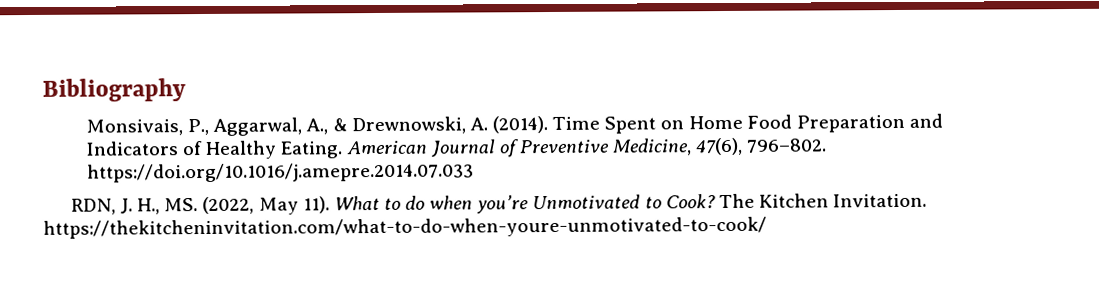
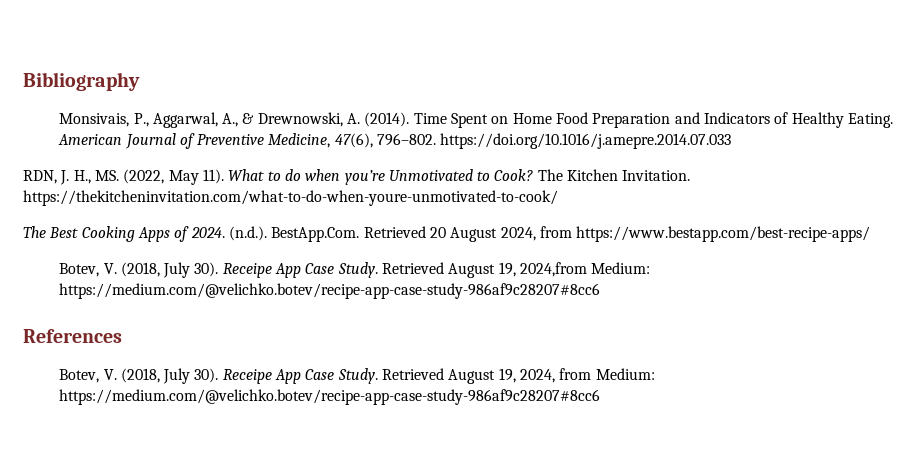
(767, 227) none -> [23,226,871,242] [59,262,651,278] [59,283,601,299] [23,329,122,343] [59,368,655,384] [59,389,601,405] // The Best Cooking Apps of 2024. (n.d.). BestApp.Com. Retrieved 20 August 2024, from https://www.bestapp.com/best-recipe-apps/ // Botev, V. (2018, July 30). Receipe App Case Study. Retrieved August 19, 2024,from Medium: https://medium.com/@velichko.botev/recipe-app-case-study-986af9c28207#8cc6 // References // Botev, V. (2018, July 30). Receipe App Case Study. Retrieved August 19, 2024, from Medium: https://medium.com/@velichko.botev/recipe-app-case-study-986af9c28207#8cc6

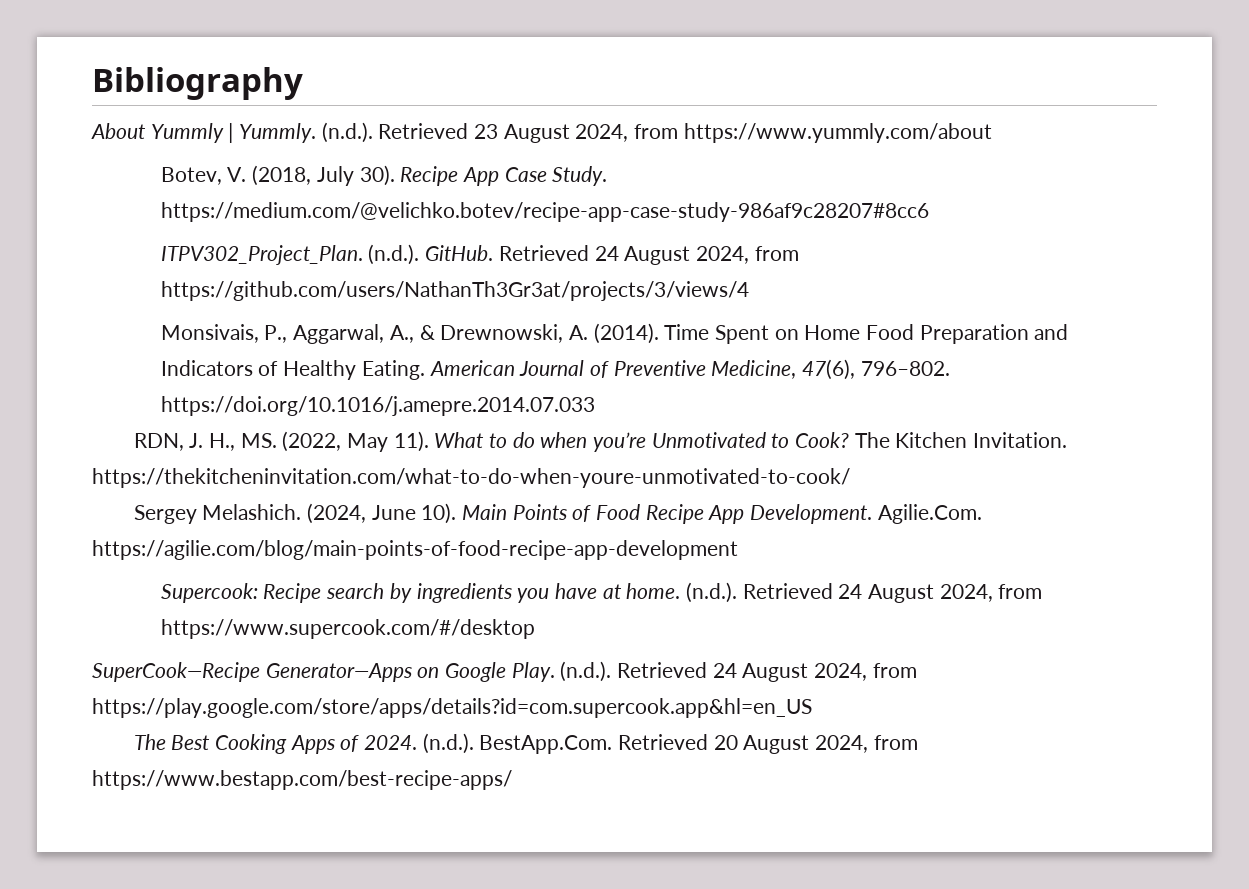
(140, 81) none -> [91,122,992,143] [160,165,608,186] [160,202,929,222] [160,244,799,265] [160,281,749,301] // About Yummly | Yummly. (n.d.). Retrieved 23 August 2024, from https://www.yummly.com/about // Botev, V. (2018, July 30). Recipe App Case Study. https://medium.com/@velichko.botev/recipe-app-case-study-986af9c28207#8cc6 // ITPV302_Project_Plan. (n.d.). GitHub. Retrieved 24 August 2024, from https://github.com/users/NathanTh3Gr3at/projects/3/views/4
(558, 198) none -> [133,503,982,524] [92,540,738,560] [160,582,1043,603] [160,619,535,639] [92,661,917,682] [92,698,812,718] // Sergey Melashich. (2024, June 10). Main Points of Food Recipe App Development. Agilie.Com. https://agilie.com/blog/main-points-of-food-recipe-app-development // Supercook: Recipe search by ingredients you have at home. (n.d.). Retrieved 24 August 2024, from https://www.supercook.com/#/desktop // SuperCook—Recipe Generator—Apps on Google Play. (n.d.). Retrieved 24 August 2024, from https://play.google.com/store/apps/details?id=com.supercook.app&hl=en_US
[59,262,651,278] [59,283,601,299] [23,329,122,343] [59,368,655,384] [59,389,601,405] // Botev, V. (2018, July 30). Receipe App Case Study. Retrieved August 19, 2024,from Medium: https://medium.com/@velichko.botev/recipe-app-case-study-986af9c28207#8cc6 // References // Botev, V. (2018, July 30). Receipe App Case Study. Retrieved August 19, 2024, from Medium: https://medium.com/@velichko.botev/recipe-app-case-study-986af9c28207#8cc6 -> (512, 780) none

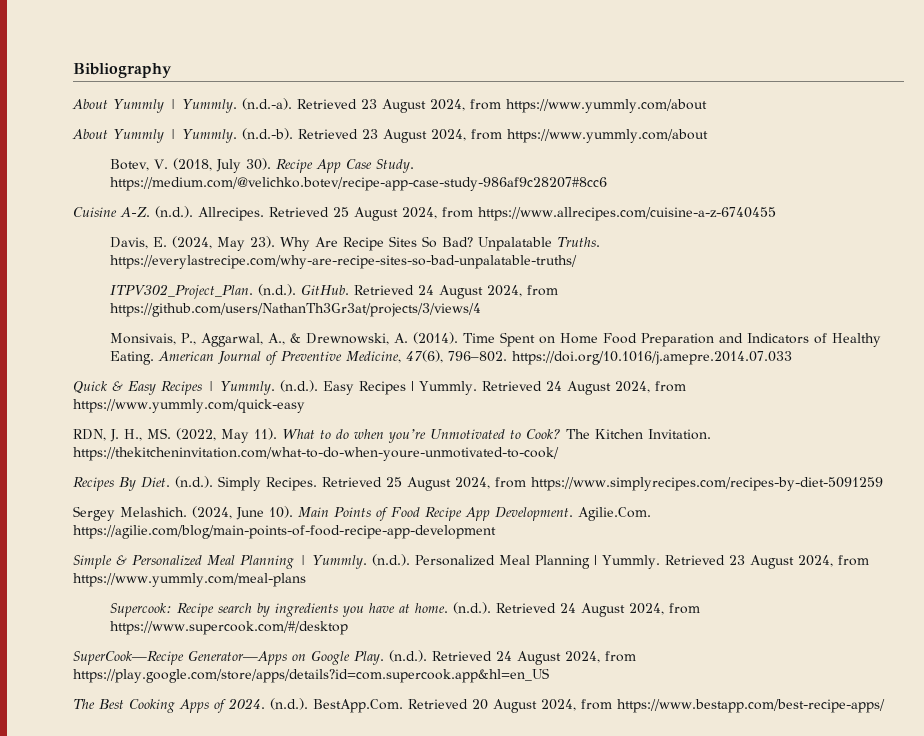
[321,122,373,143] (n.d.). -> [241,98,707,113] [72,128,293,143] (n.d.-a). Retrieved 23 August 2024, from https://www.yummly.com/about // About Yummly | Yummly. (n.d.-b).
(929, 212) none -> [73,206,776,221] [110,236,601,251] [110,255,578,269] // Cuisine A-Z. (n.d.). Allrecipes. Retrieved 25 August 2024, from https://www.allrecipes.com/cuisine-a-z-6740455 // Davis, E. (2024, May 23). Why Are Recipe Sites So Bad? Unpalatable Truths. https://everylastrecipe.com/why-are-recipe-sites-so-bad-unpalatable-truths/
(595, 406) none -> [73,380,686,395] [73,399,305,413] // Quick & Easy Recipes | Yummly. (n.d.). Easy Recipes | Yummly. Retrieved 24 August 2024, from https://www.yummly.com/quick-easy
(850, 478) none -> [73,476,883,491] // Recipes By Diet. (n.d.). Simply Recipes. Retrieved 25 August 2024, from https://www.simplyrecipes.com/recipes-by-diet-5091259
(738, 550) none -> [73,554,869,569] [73,573,306,587] // Simple & Personalized Meal Planning | Yummly. (n.d.). Personalized Meal Planning | Yummly. Retrieved 23 August 2024, from https://www.yummly.com/meal-plans

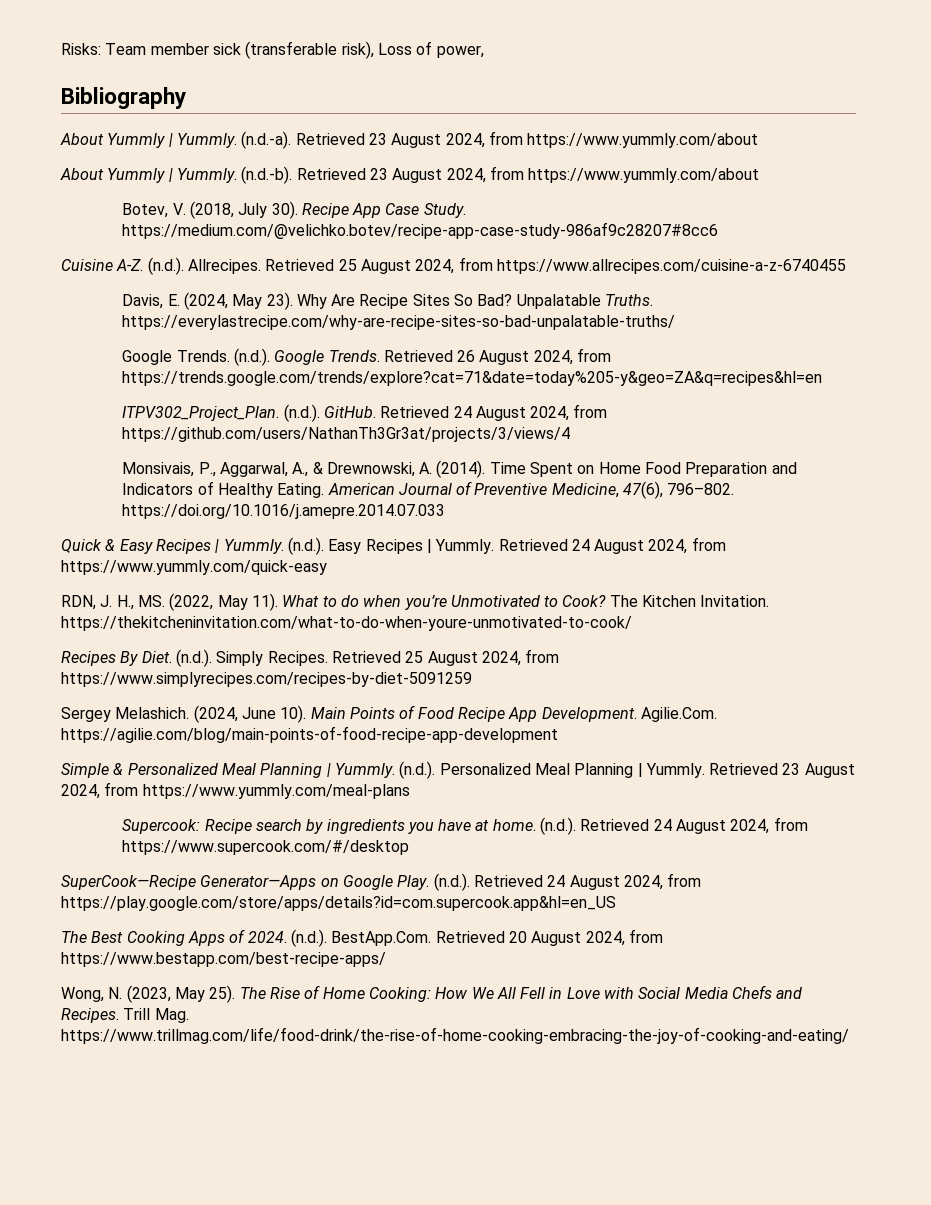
(73, 70) none -> [61,41,484,59] Risks: Team member sick (transferable risk), Loss of power, //
(578, 262) none -> [122,348,612,366] [122,371,823,386] // Google Trends. (n.d.). Google Trends. Retrieved 26 August 2024, from https://trends.google.com/trends/explore?cat=71&date=today%205-y&geo=ZA&q=recipes&hl=en
(885, 706) none -> [61,985,803,1003] [61,1008,189,1023] [61,1027,849,1044] // Wong, N. (2023, May 25). The Rise of Home Cooking: How We All Fell in Love with Social Media Chefs and Recipes. Trill Mag. https://www.trillmag.com/life/food-drink/the-rise-of-home-cooking-embracing-the-joy-of-cooking-and-eating/

